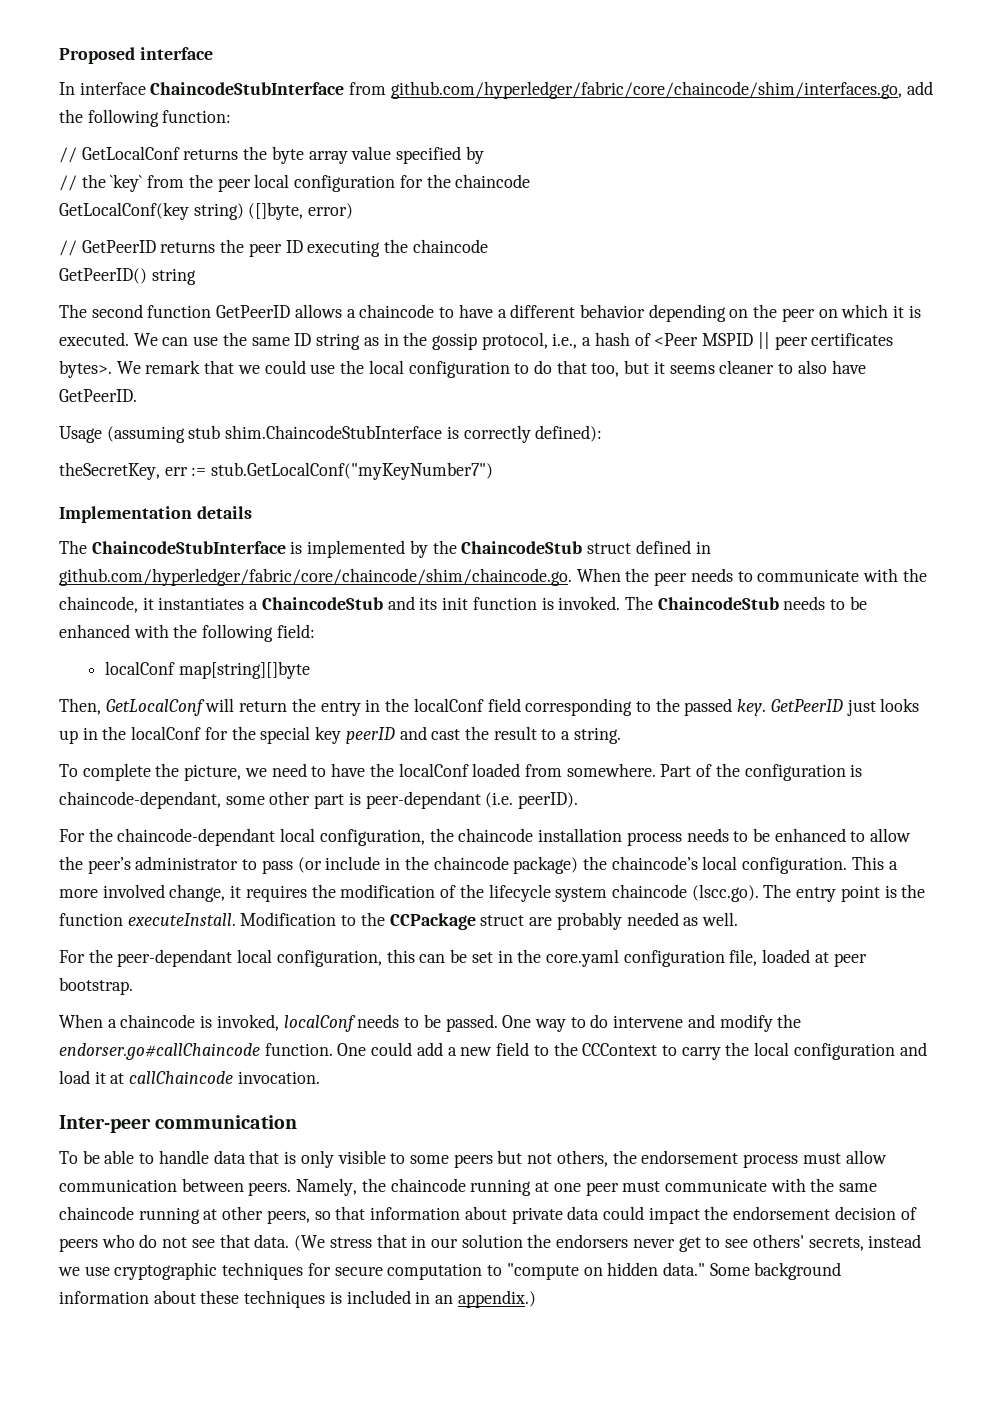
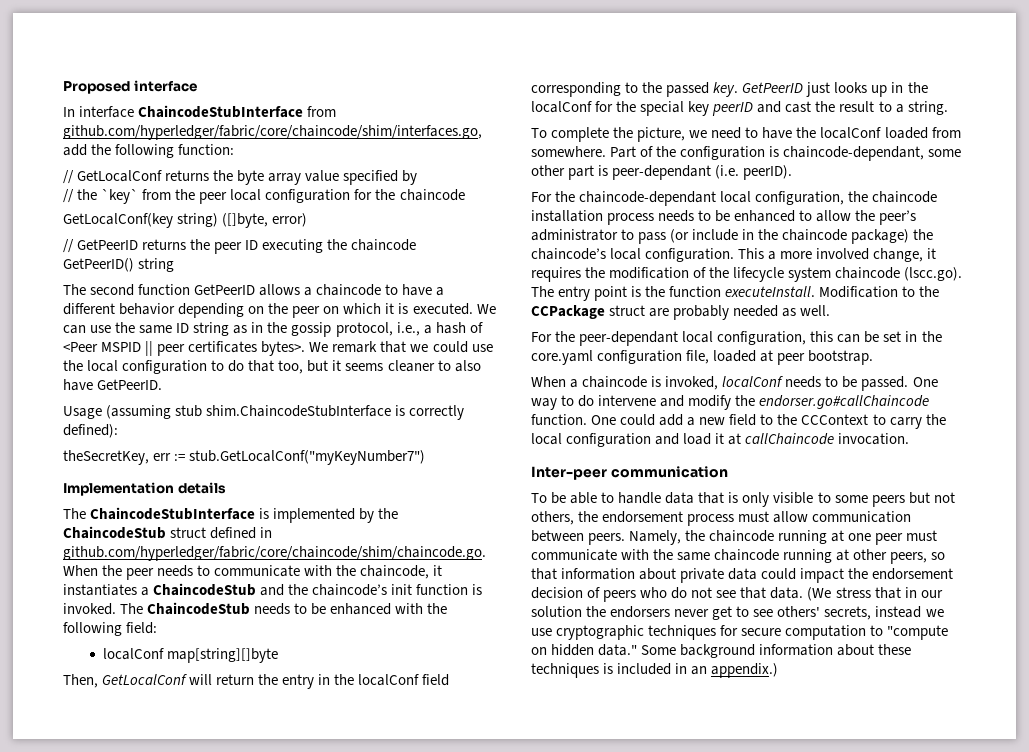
[419,597,438,610] its -> [288,584,388,596] the chaincode’s

